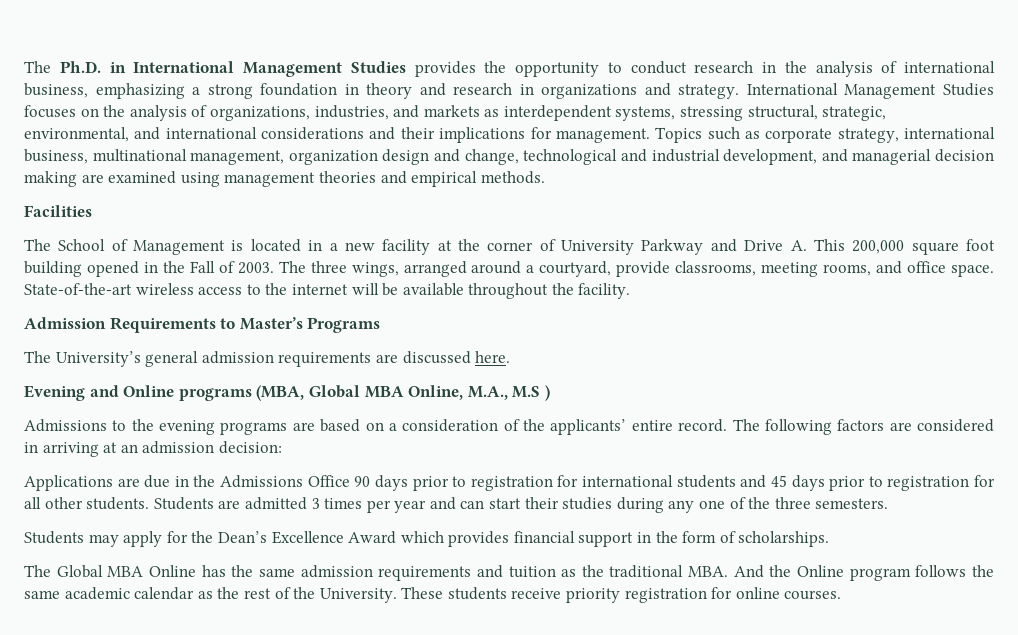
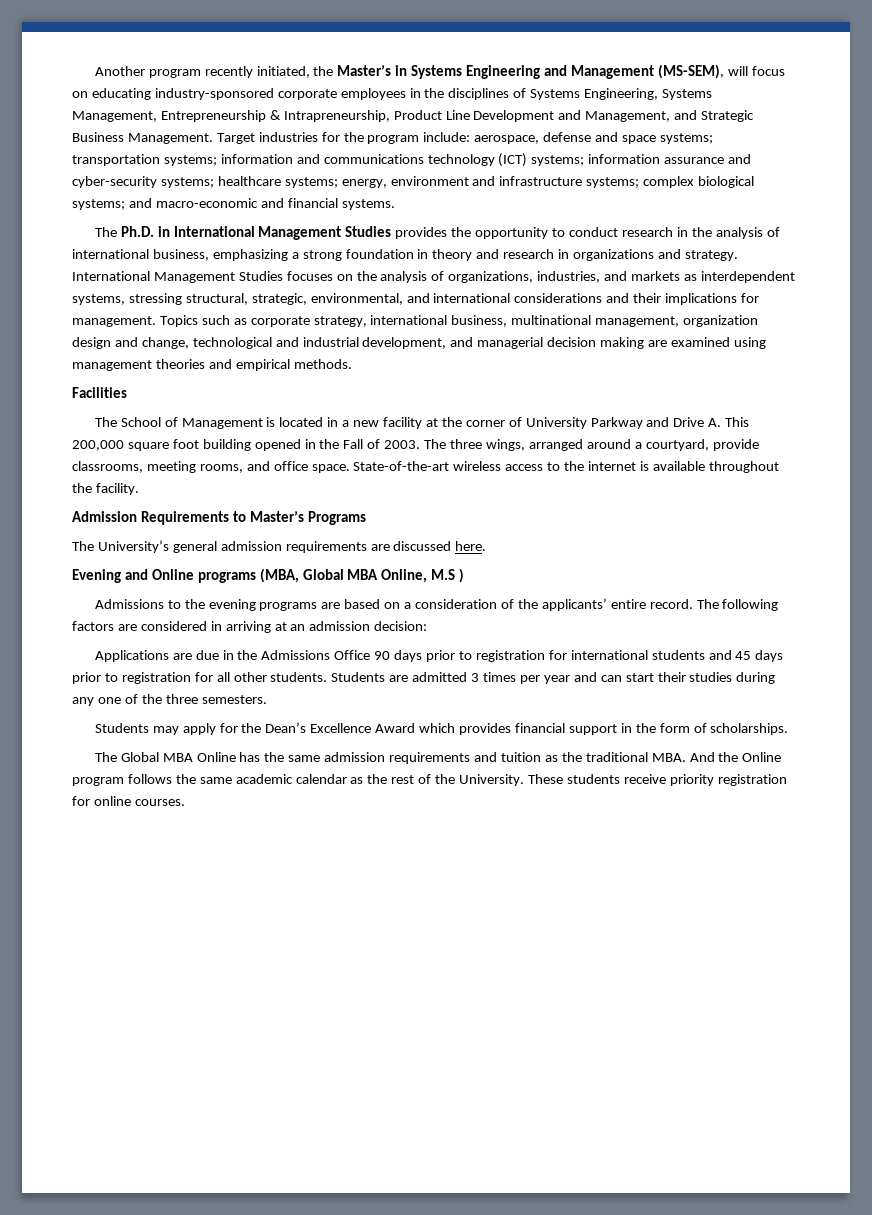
(24, 67) none -> [94,64,785,79] [72,88,713,100] [72,110,755,122] [72,132,713,144] [72,153,752,167] [72,176,755,188] [72,198,395,210] Another program recently initiated, the Master’s in Systems Engineering and Management (MS-SEM), will focus on educating industry-sponsored corporate employees in the disciplines of Systems Engineering, Systems Management, Entrepreneurship & Intrapreneurship, Product Line Development and Management, and Strategic Business Management. Target industries for the program include: aerospace, defense and space systems; transportation systems; information and communications technology (ICT) systems; information assurance and cyber-security systems; healthcare systems; energy, environment and infrastructure systems; complex biological systems; and macro-economic and financial systems. //
[351,283,399,296] will be -> [639,461,649,471] is
[467,386,508,400] M.A., -> (428, 576) none

